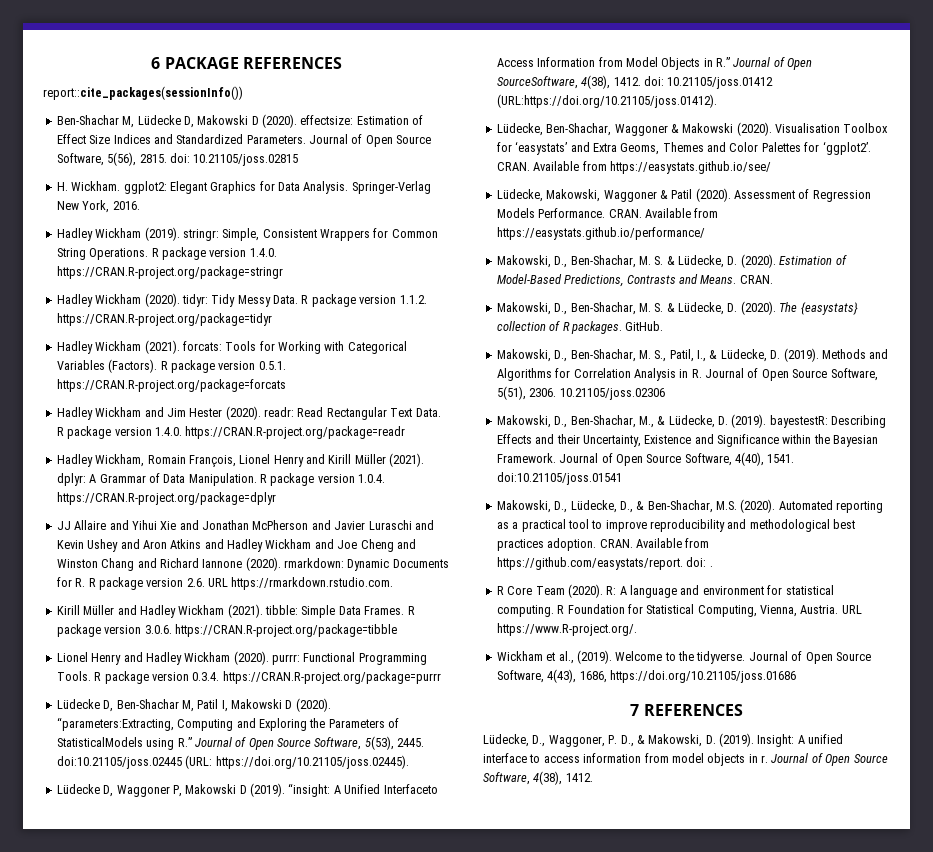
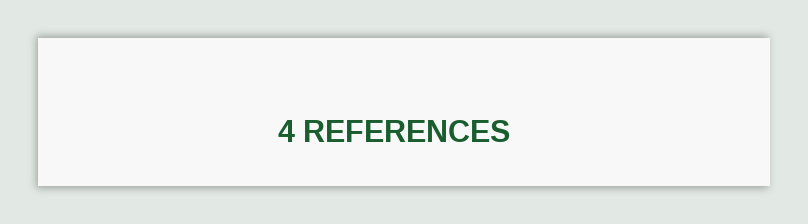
[151,57,342,69] [43,86,243,100] [56,114,424,128] [56,134,432,147] [56,152,299,166] [56,181,431,194] [56,200,140,213] [56,227,438,241] [56,247,277,260] [56,266,283,279] [56,293,427,307] [56,313,272,326] [56,340,407,354] [56,359,286,373] [56,379,286,392] [56,406,441,420] [56,426,406,439] [56,453,425,467] [56,473,386,486] [56,492,276,505] [56,520,434,530] [56,539,416,552] [56,557,449,571] [56,577,394,590] [56,604,415,618] [56,624,397,637] [56,651,427,665] [56,671,441,684] [56,698,331,712] [56,717,399,731] [56,736,425,750] [56,755,409,769] [56,783,438,797] [496,57,813,70] [496,75,774,89] [496,94,717,108] [496,122,889,136] [496,141,871,155] [496,161,771,174] [496,188,871,202] [496,208,719,218] [496,227,705,240] [496,254,847,268] [496,274,773,287] [496,301,858,315] [496,321,664,334] [496,348,889,362] [496,368,878,381] [496,386,665,400] [496,414,887,428] [496,434,879,447] [496,452,795,466] [496,472,622,485] [496,499,884,513] [496,519,856,532] [496,538,710,551] [496,557,713,570] [496,584,834,598] [496,604,862,617] [496,623,637,636] [496,650,871,664] [496,669,796,683] [630,704,743,716] [483,733,844,747] [483,753,888,766] [483,771,593,785] 6 PACKAGE REFERENCES // report::cite_packages(sessionInfo()) // Ben-Shachar M, Lüdecke D, Makowski D (2020). effectsize: Estimation of Effect Size Indices and Standardized Parameters. Journal of Open Source Software, 5(56), 2815. doi: 10.21105/joss.02815 // H. Wickham. ggplot2: Elegant Graphics for Data Analysis. Springer-Verlag New York, 2016. // Hadley Wickham (2019). stringr: Simple, Consistent Wrappers for Common String Operations. R package version 1.4.0. https://CRAN.R-project.org/package=stringr // Hadley Wickham (2020). tidyr: Tidy Messy Data. R package version 1.1.2. https://CRAN.R-project.org/package=tidyr // Hadley Wickham (2021). forcats: Tools for Working with Categorical Variables (Factors). R package version 0.5.1. https://CRAN.R-project.org/package=forcats // Hadley Wickham and Jim Hester (2020). readr: Read Rectangular Text Data. R package version 1.4.0. https://CRAN.R-project.org/package=readr // Hadley Wickham, Romain François, Lionel Henry and Kirill Müller (2021). dplyr: A Grammar of Data Manipulation. R package version 1.0.4. https://CRAN.R-project.org/package=dplyr // JJ Allaire and Yihui Xie and Jonathan McPherson and Javier Luraschi and Kevin Ushey and Aron Atkins and Hadley Wickham and Joe Cheng and Winston Chang and Richard Iannone (2020). rmarkdown: Dynamic Documents for R. R package version 2.6. URL https://rmarkdown.rstudio.com. // Kirill Müller and Hadley Wickham (2021). tibble: Simple Data Frames. R package version 3.0.6. https://CRAN.R-project.org/package=tibble // Lionel Henry and Hadley Wickham (2020). purrr: Functional Programming Tools. R package version 0.3.4. https://CRAN.R-project.org/package=purrr // Lüdecke D, Ben-Shachar M, Patil I, Makowski D (2020). “parameters:Extracting, Computing and Exploring the Parameters of StatisticalModels using R.” Journal of Open Source Software, 5(53), 2445. doi:10.21105/joss.02445 (URL: https://doi.org/10.21105/joss.02445). // Lüdecke D, Waggoner P, Makowski D (2019). “insight: A Unified Interfaceto Access Information from Model Objects in R.” Journal of Open SourceSoftware, 4(38), 1412. doi: 10.21105/joss.01412 (URL:https://doi.org/10.21105/joss.01412). // Lüdecke, Ben-Shachar, Waggoner & Makowski (2020). Visualisation Toolbox for ‘easystats’ and Extra Geoms, Themes and Color Palettes for ‘ggplot2’. CRAN. Available from https://easystats.github.io/see/ // Lüdecke, Makowski, Waggoner & Patil (2020). Assessment of Regression Models Performance. CRAN. Available from https://easystats.github.io/performance/ // Makowski, D., Ben-Shachar, M. S. & Lüdecke, D. (2020). Estimation of Model-Based Predictions, Contrasts and Means. CRAN. // Makowski, D., Ben-Shachar, M. S. & Lüdecke, D. (2020). The {easystats} collection of R packages. GitHub. // Makowski, D., Ben-Shachar, M. S., Patil, I., & Lüdecke, D. (2019). Methods and Algorithms for Correlation Analysis in R. Journal of Open Source Software, 5(51), 2306. 10.21105/joss.02306 // Makowski, D., Ben-Shachar, M., & Lüdecke, D. (2019). bayestestR: Describing Effects and their Uncertainty, Existence and Significance within the Bayesian Framework. Journal of Open Source Software, 4(40), 1541. doi:10.21105/joss.01541 // Makowski, D., Lüdecke, D., & Ben-Shachar, M.S. (2020). Automated reporting as a practical tool to improve reproducibility and methodological best practices adoption. CRAN. Available from https://github.com/easystats/report. doi: . // R Core Team (2020). R: A language and environment for statistical computing. R Foundation for Statistical Computing, Vienna, Austria. URL https://www.R-project.org/. // Wickham et al., (2019). Welcome to the tidyverse. Journal of Open Source Software, 4(43), 1686, https://doi.org/10.21105/joss.01686 // 7 REFERENCES // Lüdecke, D., Waggoner, P. D., & Makowski, D. (2019). Insight: A unified interface to access information from model objects in r. Journal of Open Source Software, 4(38), 1412. -> [277,120,511,142] 4 REFERENCES

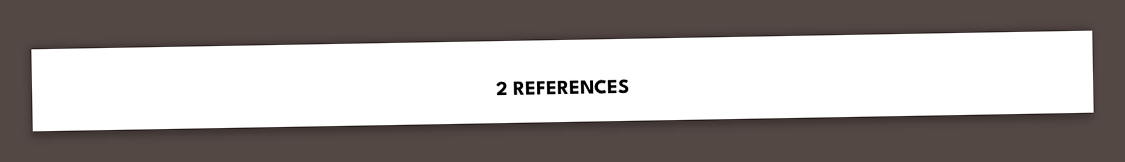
[277,120,295,142] 4 -> [495,80,509,96] 2

